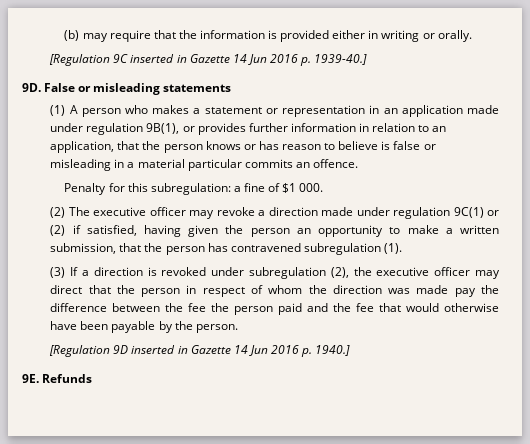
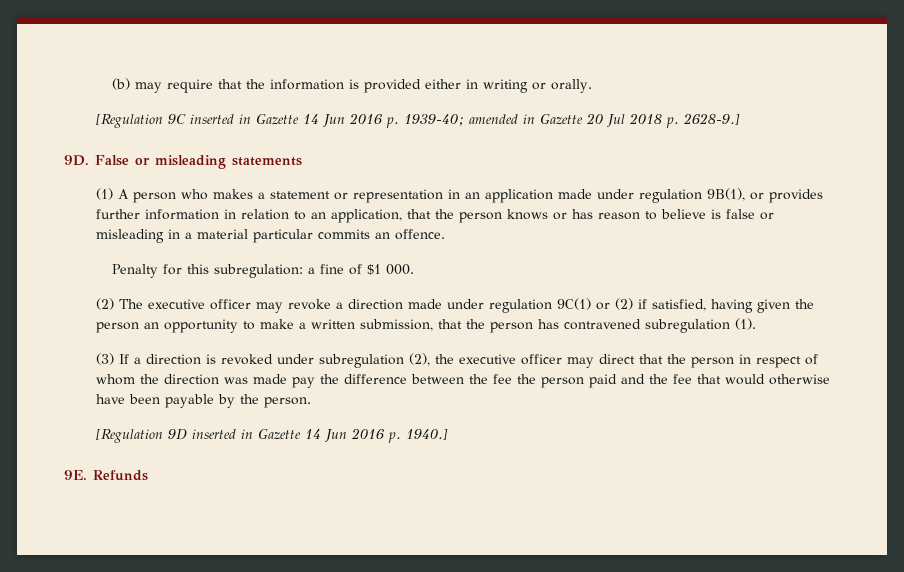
[314,54,368,65] 1939-40.] -> [404,113,741,128] 1939-40; amended in Gazette 20 Jul 2018 p. 2628-9.]

